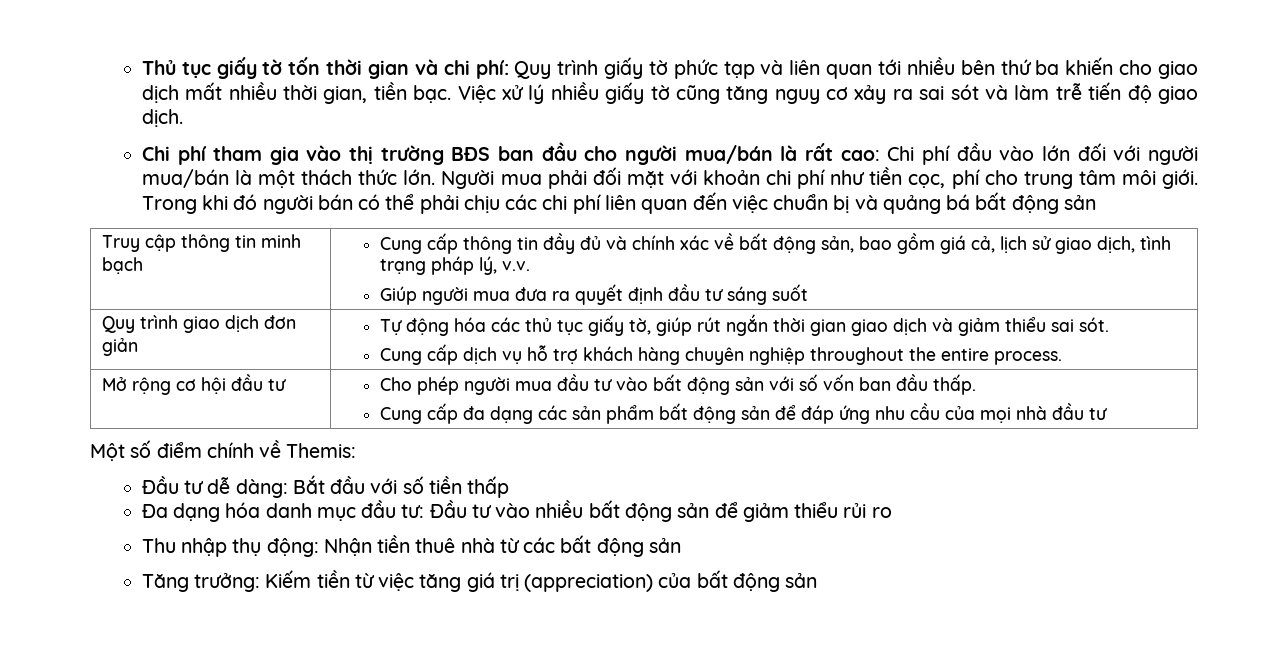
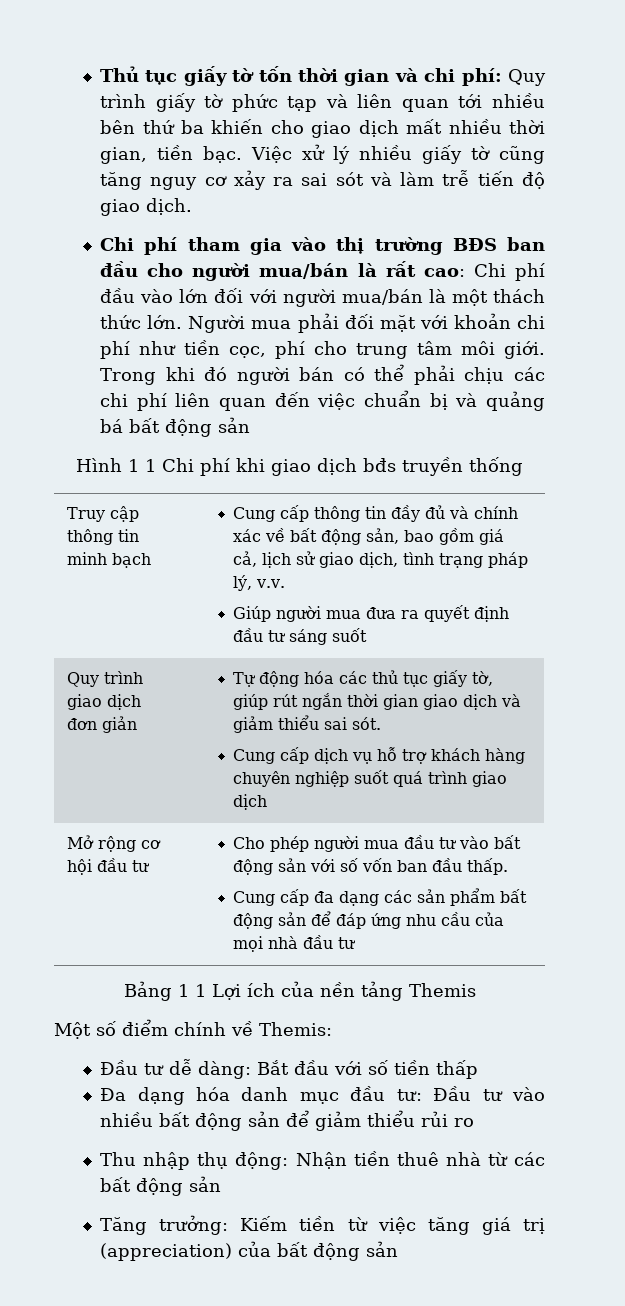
(1096, 202) none -> [76,457,523,476] // Hình 1 1 Chi phí khi giao dịch bđs truyền thống
[809,347,1062,365] throughout the entire process. -> [354,770,508,787] [233,794,268,810] suốt quá trình giao dịch
(1107, 414) none -> [123,981,476,1001] // Bảng 1 1 Lợi ích của nền tảng Themis

